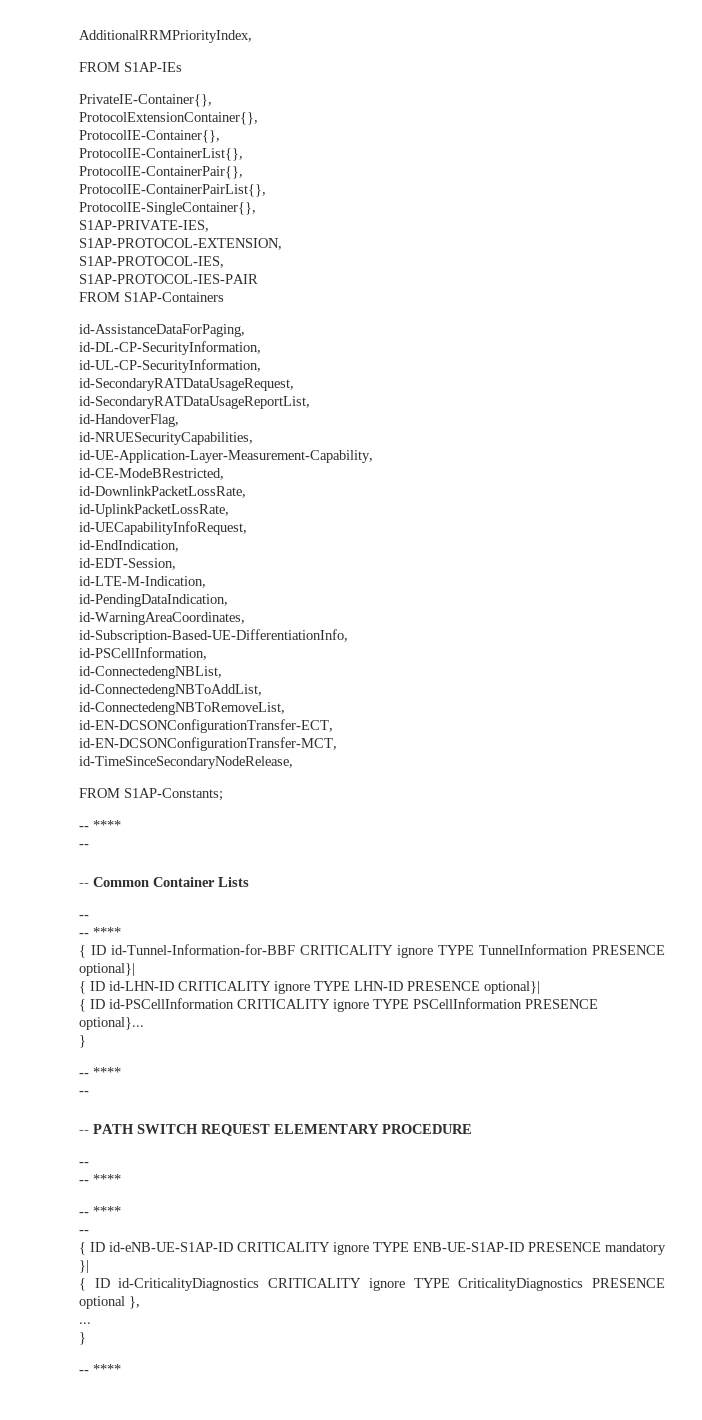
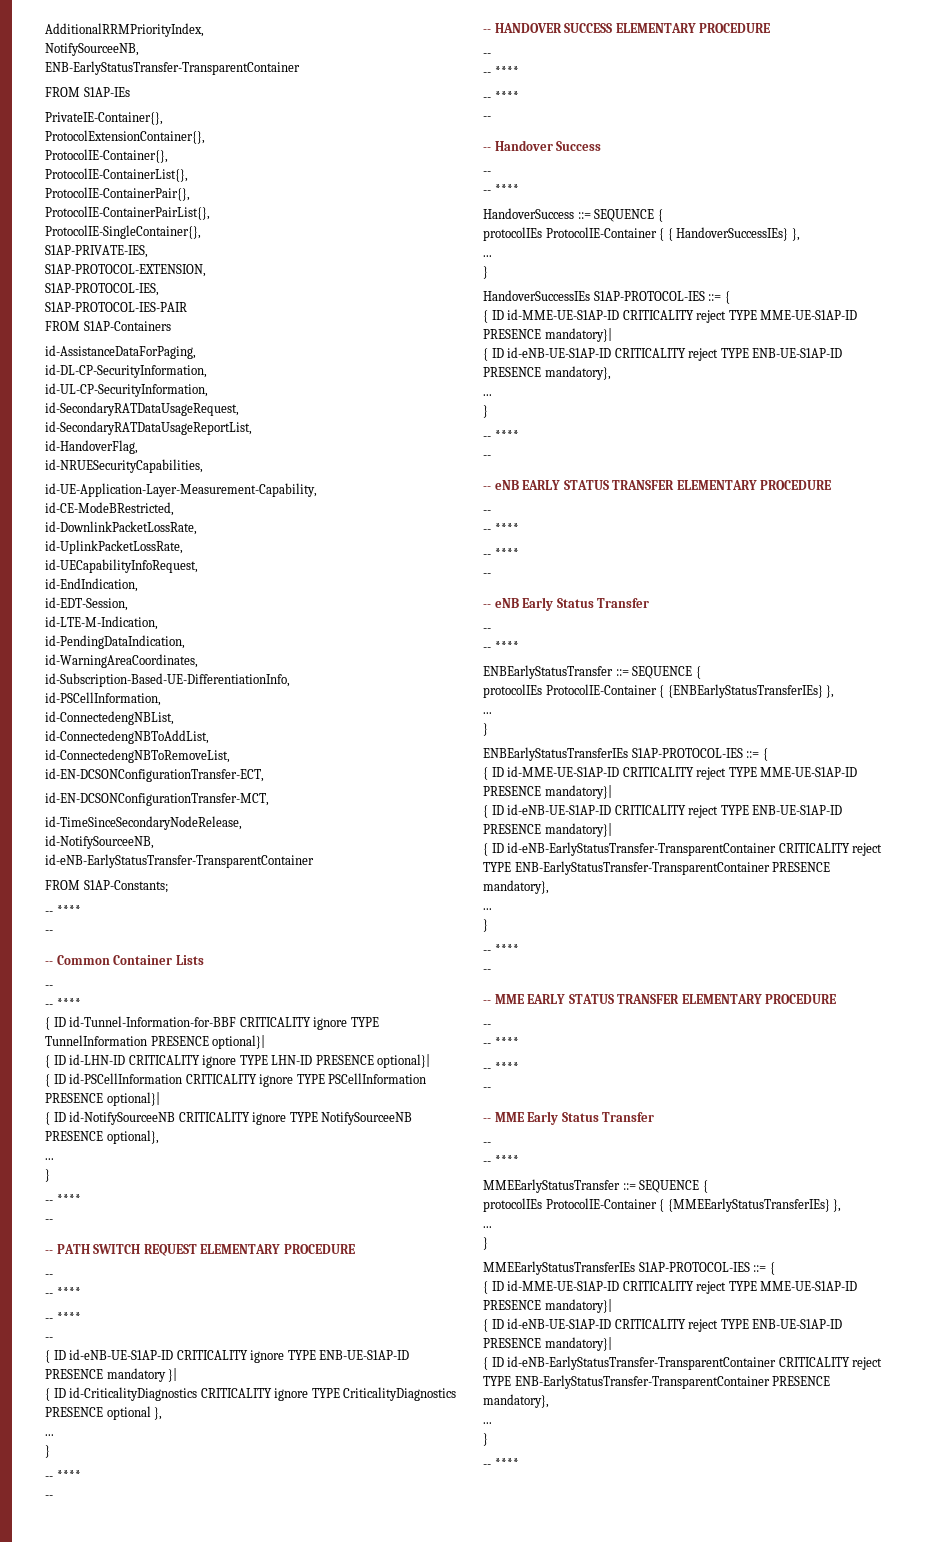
(252, 36) none -> [45,43,139,56] [45,61,300,75] // NotifySourceeNB, // ENB-EarlyStatusTransfer-TransparentContainer
(293, 762) none -> [45,835,154,849] [45,854,314,868] // id-NotifySourceeNB, // id-eNB-EarlyStatusTransfer-TransparentContainer
[79,1017,144,1030] optional}... -> [106,1092,160,1106] [45,1111,413,1125] [45,1130,159,1144] [45,1158,54,1160] optional}| // { ID id-NotifySourceeNB CRITICALITY ignore TYPE NotifySourceeNB PRESENCE optional}, // ...
(121, 1369) none -> [45,1495,53,1499] [483,23,771,33] [483,53,491,57] [483,66,519,76] [483,91,519,101] [483,116,491,120] [483,140,602,151] [483,171,491,175] [483,184,519,194] [483,208,663,222] [483,227,800,241] [483,255,492,257] [483,266,488,279] [483,290,730,304] [483,309,858,323] [483,328,612,342] [483,347,843,361] [483,366,611,380] [483,394,492,396] [483,405,488,418] [483,430,519,440] [483,455,491,459] [483,480,832,490] [483,510,491,514] [483,523,519,533] [483,548,519,558] [483,573,491,577] [483,597,650,611] [483,628,491,632] [483,641,519,651] [483,665,701,679] [483,684,835,698] [483,712,492,714] [483,723,488,736] [483,747,768,761] [483,766,858,780] [483,785,612,799] [483,804,843,818] [483,823,612,837] [483,842,883,856] [483,861,831,875] [483,880,549,894] [483,908,492,910] [483,919,488,932] [483,944,519,954] [483,969,491,973] [483,994,837,1004] [483,1024,491,1028] [483,1037,519,1047] [483,1062,519,1072] [483,1087,491,1091] [483,1111,655,1125] [483,1142,491,1146] [483,1155,519,1165] [483,1179,708,1193] [483,1198,842,1212] [483,1226,492,1228] [483,1237,488,1250] [483,1261,775,1275] [483,1280,858,1294] [483,1299,612,1313] [483,1318,843,1332] [483,1337,612,1351] [483,1356,883,1370] [483,1375,831,1389] [483,1394,549,1408] [483,1422,492,1424] [483,1433,488,1446] [483,1458,519,1468] // -- // -- HANDOVER SUCCESS ELEMENTARY PROCEDURE // -- // -- **** // -- **** // -- // -- Handover Success // -- // -- **** // HandoverSuccess ::= SEQUENCE { // protocolIEs ProtocolIE-Container { { HandoverSuccessIEs} }, // ... // } // HandoverSuccessIEs S1AP-PROTOCOL-IES ::= { // { ID id-MME-UE-S1AP-ID CRITICALITY reject TYPE MME-UE-S1AP-ID PRESENCE mandatory}| // { ID id-eNB-UE-S1AP-ID CRITICALITY reject TYPE ENB-UE-S1AP-ID PRESENCE mandatory}, // ... // } // -- **** // -- // -- eNB EARLY STATUS TRANSFER ELEMENTARY PROCEDURE // -- // -- **** // -- **** // -- // -- eNB Early Status Transfer // -- // -- **** // ENBEarlyStatusTransfer ::= SEQUENCE { // protocolIEs ProtocolIE-Container { {ENBEarlyStatusTransferIEs} }, // ... // } // ENBEarlyStatusTransferIEs S1AP-PROTOCOL-IES ::= { // { ID id-MME-UE-S1AP-ID CRITICALITY reject TYPE MME-UE-S1AP-ID PRESENCE mandatory}| // { ID id-eNB-UE-S1AP-ID CRITICALITY reject TYPE ENB-UE-S1AP-ID PRESENCE mandatory}| // { ID id-eNB-EarlyStatusTransfer-TransparentContainer CRITICALITY reject TYPE ENB-EarlyStatusTransfer-TransparentContainer PRESENCE mandatory}, // ... // } // -- **** // -- // -- MME EARLY STATUS TRANSFER ELEMENTARY PROCEDURE // -- // -- **** // -- **** // -- // -- MME Early Status Transfer // -- // -- **** // MMEEarlyStatusTransfer ::= SEQUENCE { // protocolIEs ProtocolIE-Container { {MMEEarlyStatusTransferIEs} }, // ... // } // MMEEarlyStatusTransferIEs S1AP-PROTOCOL-IES ::= { // { ID id-MME-UE-S1AP-ID CRITICALITY reject TYPE MME-UE-S1AP-ID PRESENCE mandatory}| // { ID id-eNB-UE-S1AP-ID CRITICALITY reject TYPE ENB-UE-S1AP-ID PRESENCE mandatory}| // { ID id-eNB-EarlyStatusTransfer-TransparentContainer CRITICALITY reject TYPE ENB-EarlyStatusTransfer-TransparentContainer PRESENCE mandatory}, // ... // } // -- ****

